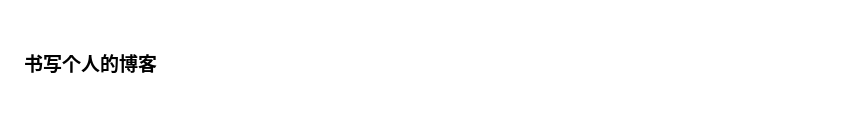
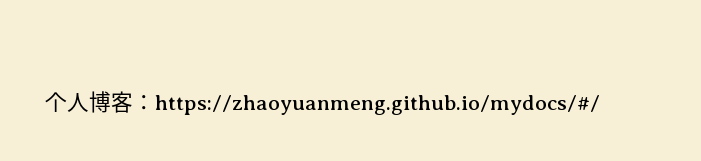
[24,54,157,74] 书写个人的博客 -> [45,91,600,115] 个人博客：https://zhaoyuanmeng.github.io/mydocs/#/

